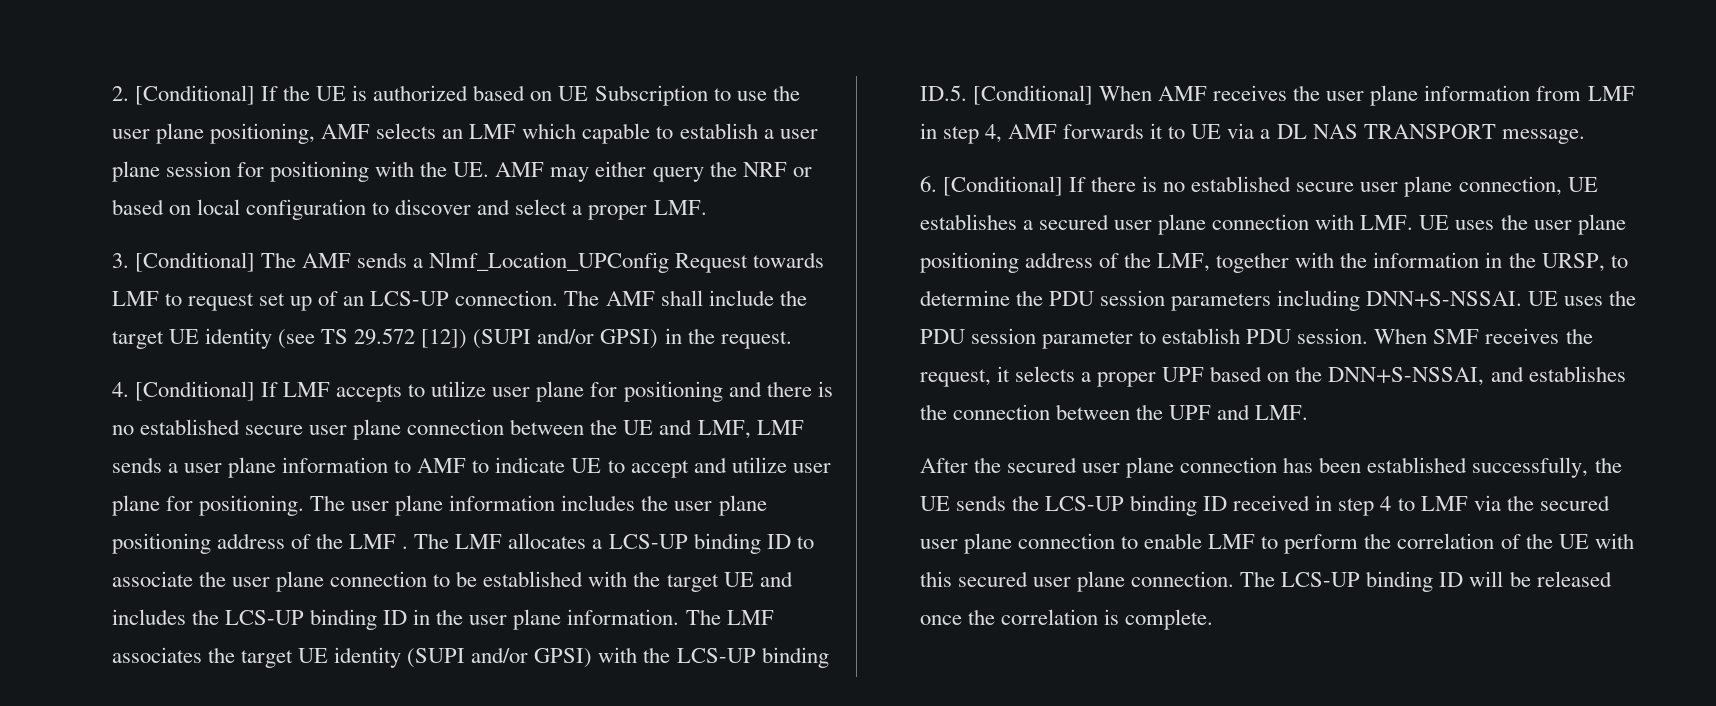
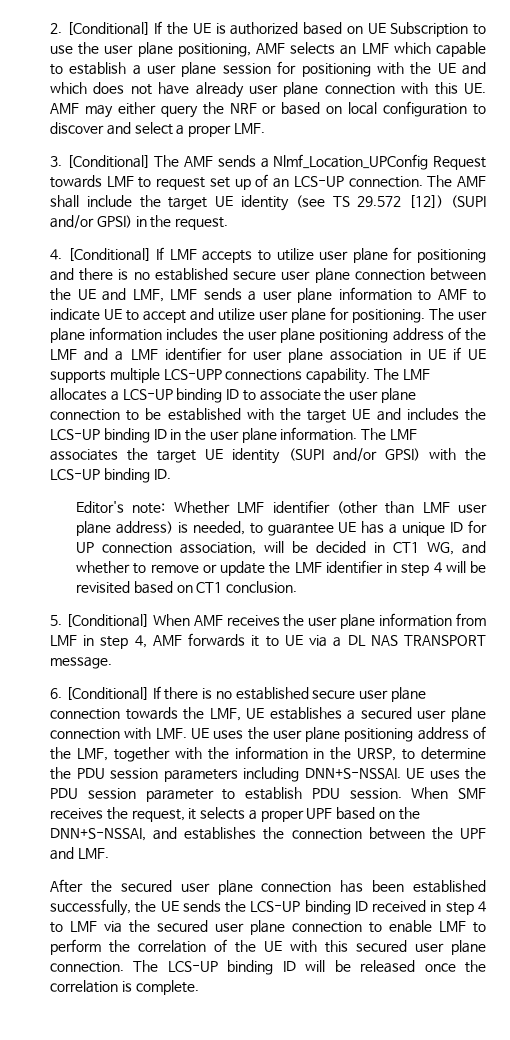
(448, 169) none -> [437,62,487,75] [49,82,458,98] UE and which does not have already user plane connection with this
[402,546,409,549] . -> [84,347,487,363] [49,368,371,384] and a LMF identifier for user plane association in UE if UE supports multiple LCS-UPP connections capability.
[919,85,967,101] ID.5. -> [153,469,171,480] [75,500,488,514] [75,520,487,536] [75,541,487,555] [75,560,487,576] [75,581,298,594] [49,615,62,626] ID. // Editor's note: Whether LMF identifier (other than LMF user plane address) is needed, to guarantee UE has a unique ID for UP connection association, will be decided in CT1 WG, and whether to remove or update the LMF identifier in step 4 will be revisited based on CT1 conclusion. // 5.
[1458,176,1562,196] connection, -> [49,707,241,721] connection towards the LMF,

